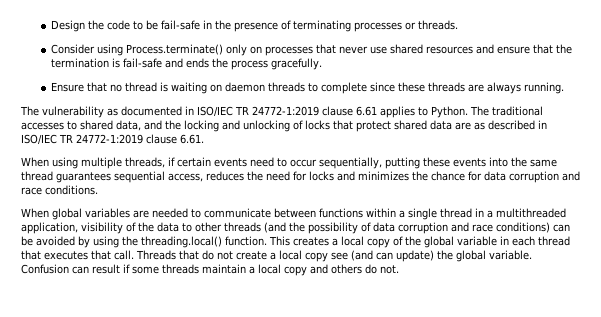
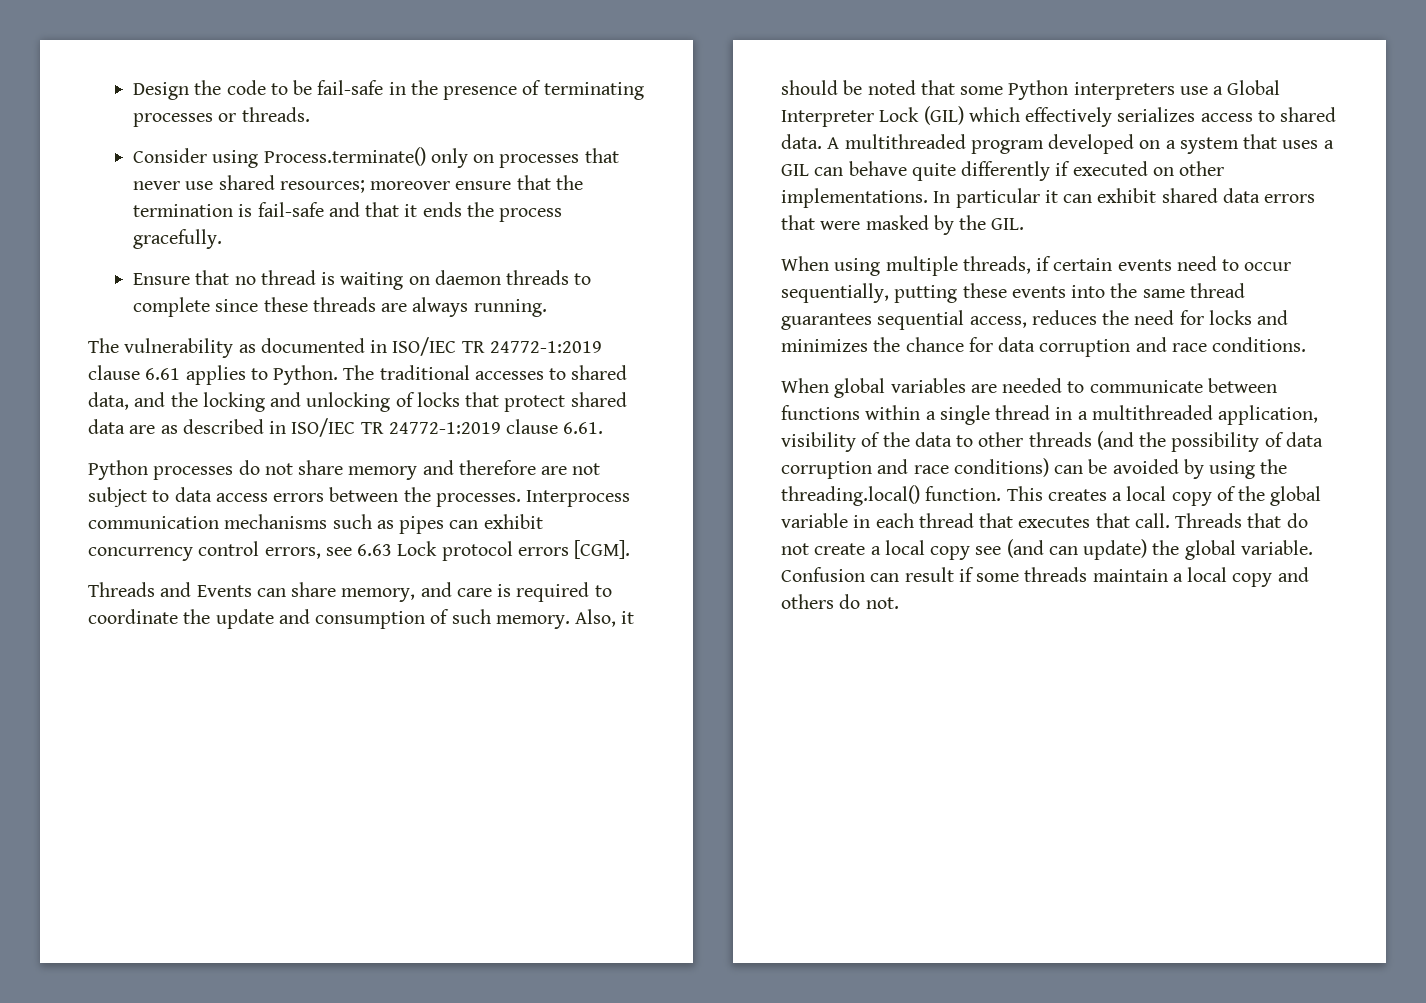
[425,44,494,54] resources and -> [279,180,451,193] resources; moreover
(183, 63) none -> [365,202,418,217] that it
(204, 139) none -> [88,460,601,480] [88,487,631,507] [88,514,543,534] [88,540,631,561] [88,582,612,602] [88,609,635,629] [781,80,1281,100] [781,106,1337,127] [781,134,1334,154] [781,161,1225,181] [781,188,1316,208] [781,215,1025,235] // Python processes do not share memory and therefore are not subject to data access errors between the processes. Interprocess communication mechanisms such as pipes can exhibit concurrency control errors, see 6.63 Lock protocol errors [CGM]. // Threads and Events can share memory, and care is required to coordinate the update and consumption of such memory. Also, it should be noted that some Python interpreters use a Global Interpreter Lock (GIL) which effectively serializes access to shared data. A multithreaded program developed on a system that uses a GIL can behave quite differently if executed on other implementations. In particular it can exhibit shared data errors that were masked by the GIL.

